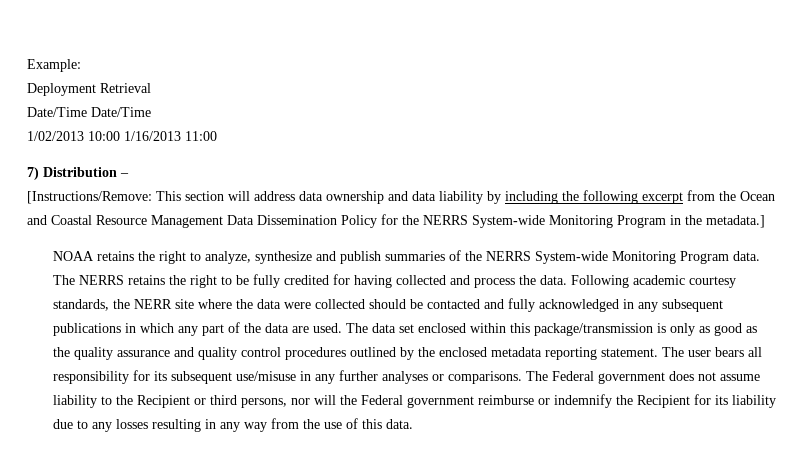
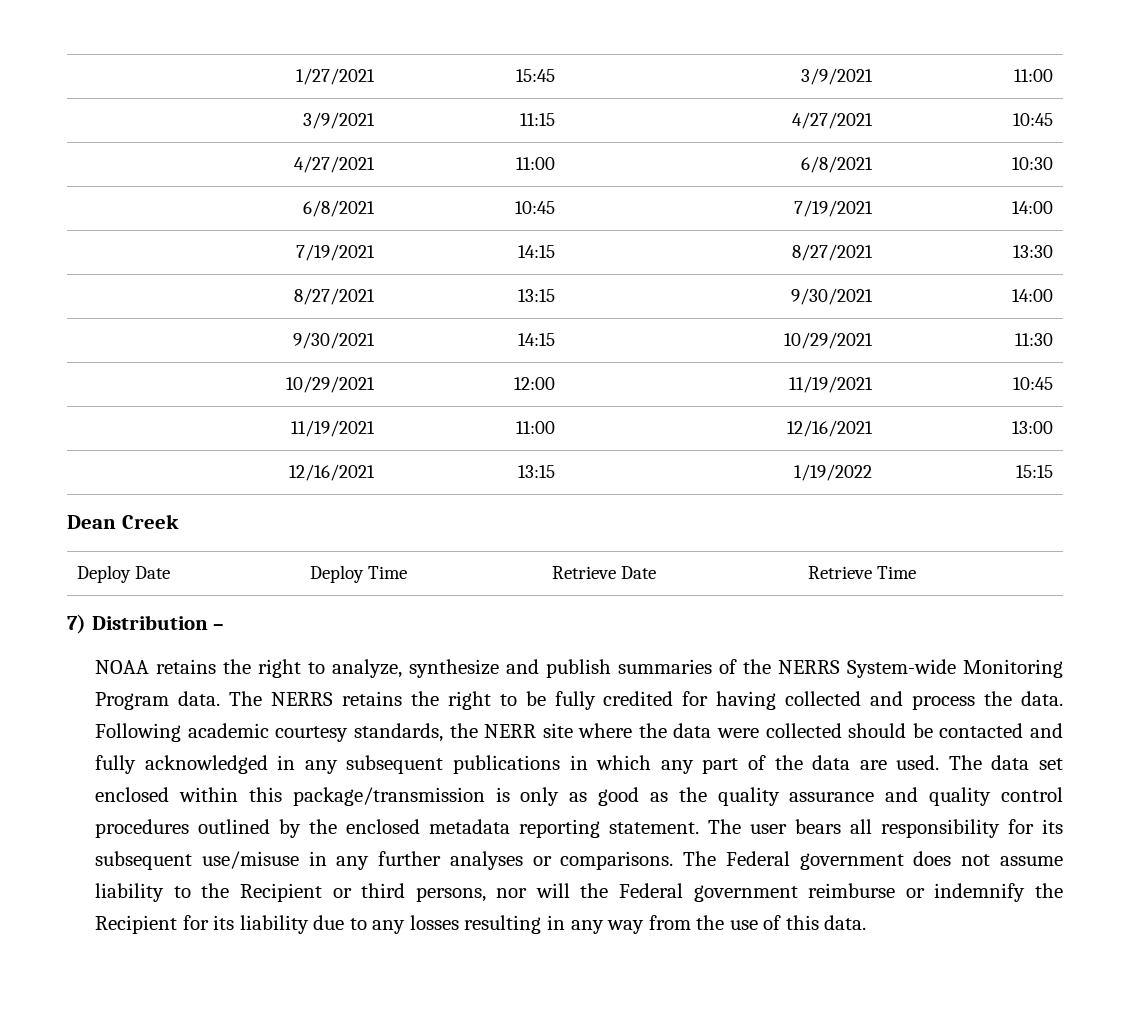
[27,59,81,72] [27,83,151,96] [27,107,151,117] [27,131,217,141] [27,167,129,180] [27,190,775,204] [27,214,765,228] Example: // Deployment Retrieval // Date/Time Date/Time // 1/02/2013 10:00 1/16/2013 11:00 // 7) Distribution – // [Instructions/Remove: This section will address data ownership and data liability by including the following excerpt from the Ocean and Coastal Resource Management Data Dissemination Policy for the NERRS System-wide Monitoring Program in the metadata.] -> [295,68,375,85] [515,69,555,82] [800,68,873,85] [1013,69,1053,82] [302,112,375,129] [519,113,555,126] [791,112,873,129] [1012,113,1053,126] [293,156,375,173] [515,157,555,170] [800,156,873,173] [1011,157,1053,170] [302,200,375,217] [514,201,555,214] [793,200,873,217] [1011,201,1053,214] [295,244,375,261] [517,245,555,258] [791,244,873,261] [1012,245,1053,258] [293,288,375,305] [517,289,555,302] [790,288,873,305] [1011,289,1053,302] [292,332,375,349] [517,333,555,346] [783,332,873,349] [1014,333,1053,346] [285,376,375,393] [513,377,555,390] [788,376,873,393] [1012,377,1053,390] [290,420,375,437] [515,421,555,434] [786,420,873,437] [1011,421,1053,434] [288,464,375,481] [517,465,555,478] [793,464,872,481] [1015,465,1053,478] [67,514,179,529] [77,565,171,583] [310,565,408,583] [552,566,657,579] [808,566,917,579] [67,614,225,634] 1/27/2021 | 15:45 | 3/9/2021 | 11:00 // 3/9/2021 | 11:15 | 4/27/2021 | 10:45 // 4/27/2021 | 11:00 | 6/8/2021 | 10:30 // 6/8/2021 | 10:45 | 7/19/2021 | 14:00 // 7/19/2021 | 14:15 | 8/27/2021 | 13:30 // 8/27/2021 | 13:15 | 9/30/2021 | 14:00 // 9/30/2021 | 14:15 | 10/29/2021 | 11:30 // 10/29/2021 | 12:00 | 11/19/2021 | 10:45 // 11/19/2021 | 11:00 | 12/16/2021 | 13:00 // 12/16/2021 | 13:15 | 1/19/2022 | 15:15 // Dean Creek // Deploy Date | Deploy Time | Retrieve Date | Retrieve Time // 7) Distribution –

